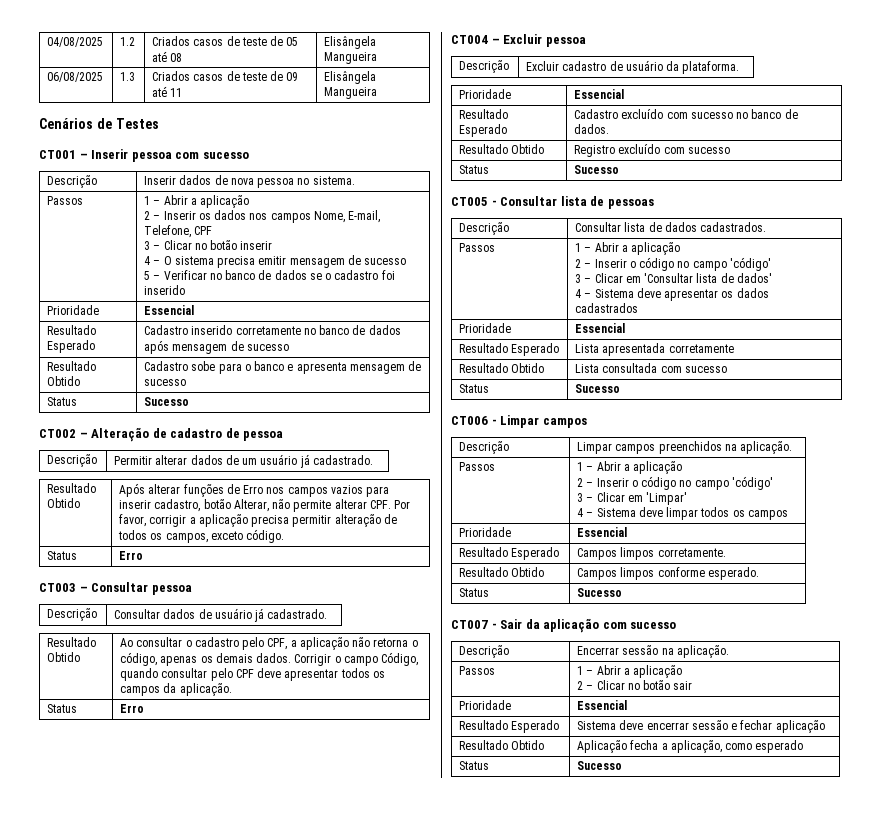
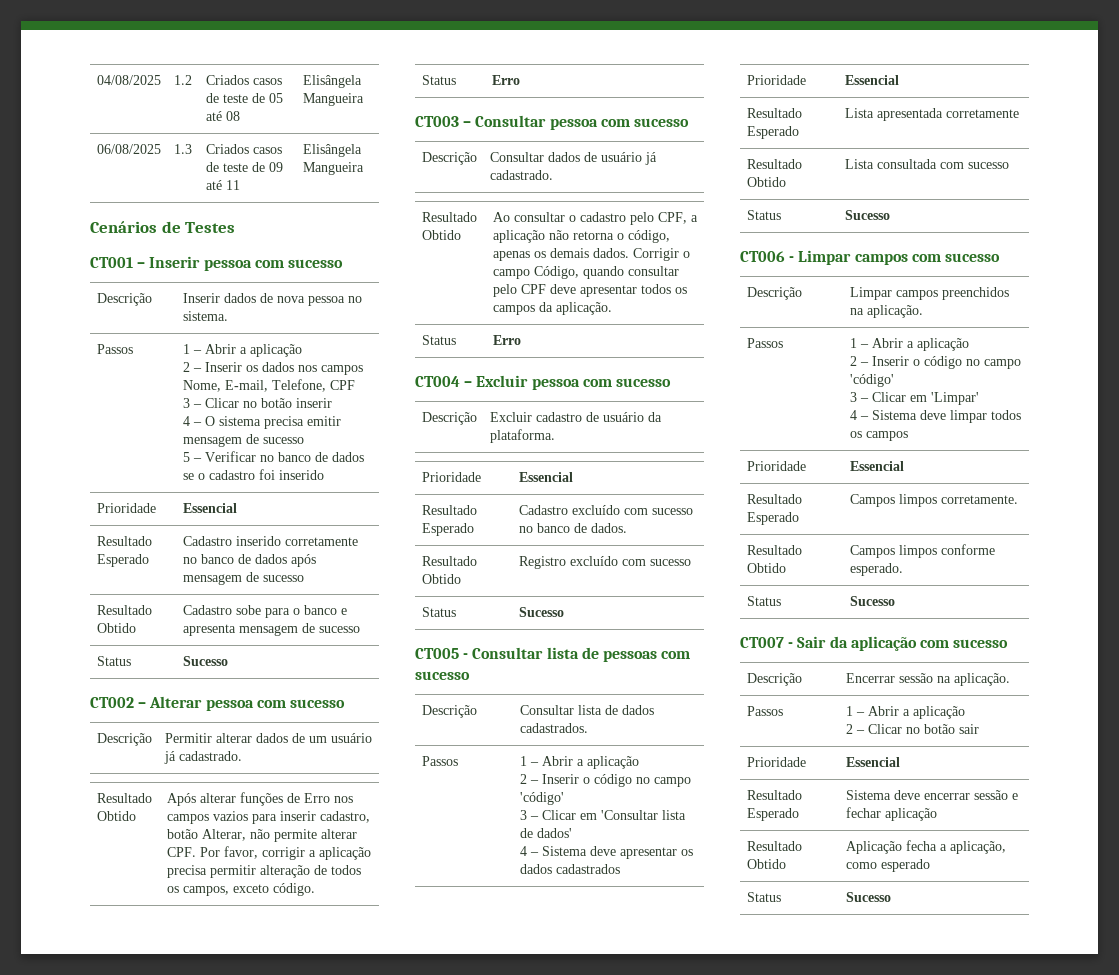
[91,427,284,442] Alteração de cadastro de pessoa -> [149,696,345,711] Alterar pessoa com sucesso
(192, 590) none -> [600,118,689,127] com sucesso
(586, 42) none -> [582,378,671,387] com sucesso
(654, 204) none -> [661,651,691,659] [415,671,470,680] com sucesso
(587, 423) none -> [911,253,1000,262] com sucesso

